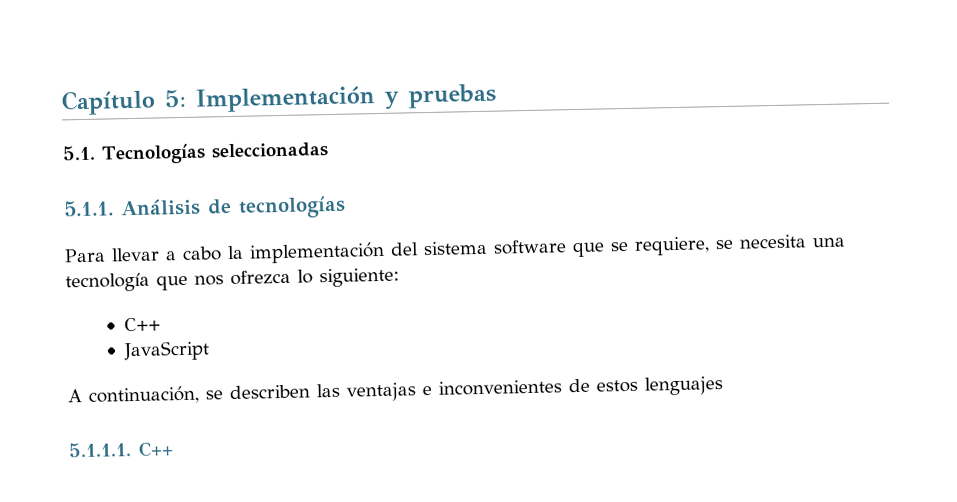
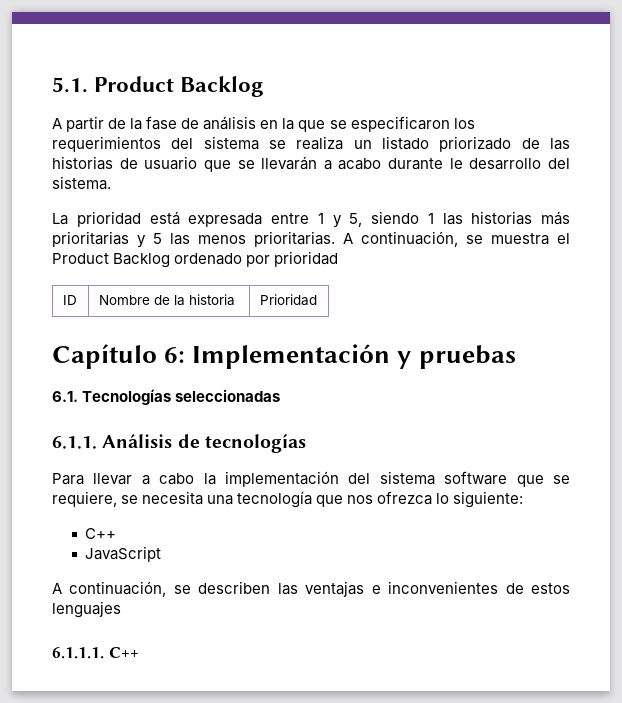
[61,89,187,116] Capítulo 5: -> [52,76,265,97] [52,116,475,132] [52,136,570,152] [52,156,570,172] [52,176,111,190] [52,211,570,228] [52,231,570,248] [52,251,339,268] [62,295,77,305] [98,294,235,306] [259,294,317,306] [52,344,186,369] 5.1. Product Backlog // A partir de la fase de análisis en la que se especificaron los requerimientos del sistema se realiza un listado priorizado de las historias de usuario que se llevarán a acabo durante le desarrollo del sistema. // La prioridad está expresada entre 1 y 5, siendo 1 las historias más prioritarias y 5 las menos prioritarias. A continuación, se muestra el Product Backlog ordenado por prioridad // ID | Nombre de la historia | Prioridad // Capítulo 6:
[62,145,96,161] 5.1. -> [52,391,78,402] 6.1.
[63,200,114,217] 5.1.1. -> [52,436,97,449] 6.1.1.
[68,442,132,458] 5.1.1.1. -> [52,647,104,659] 6.1.1.1.

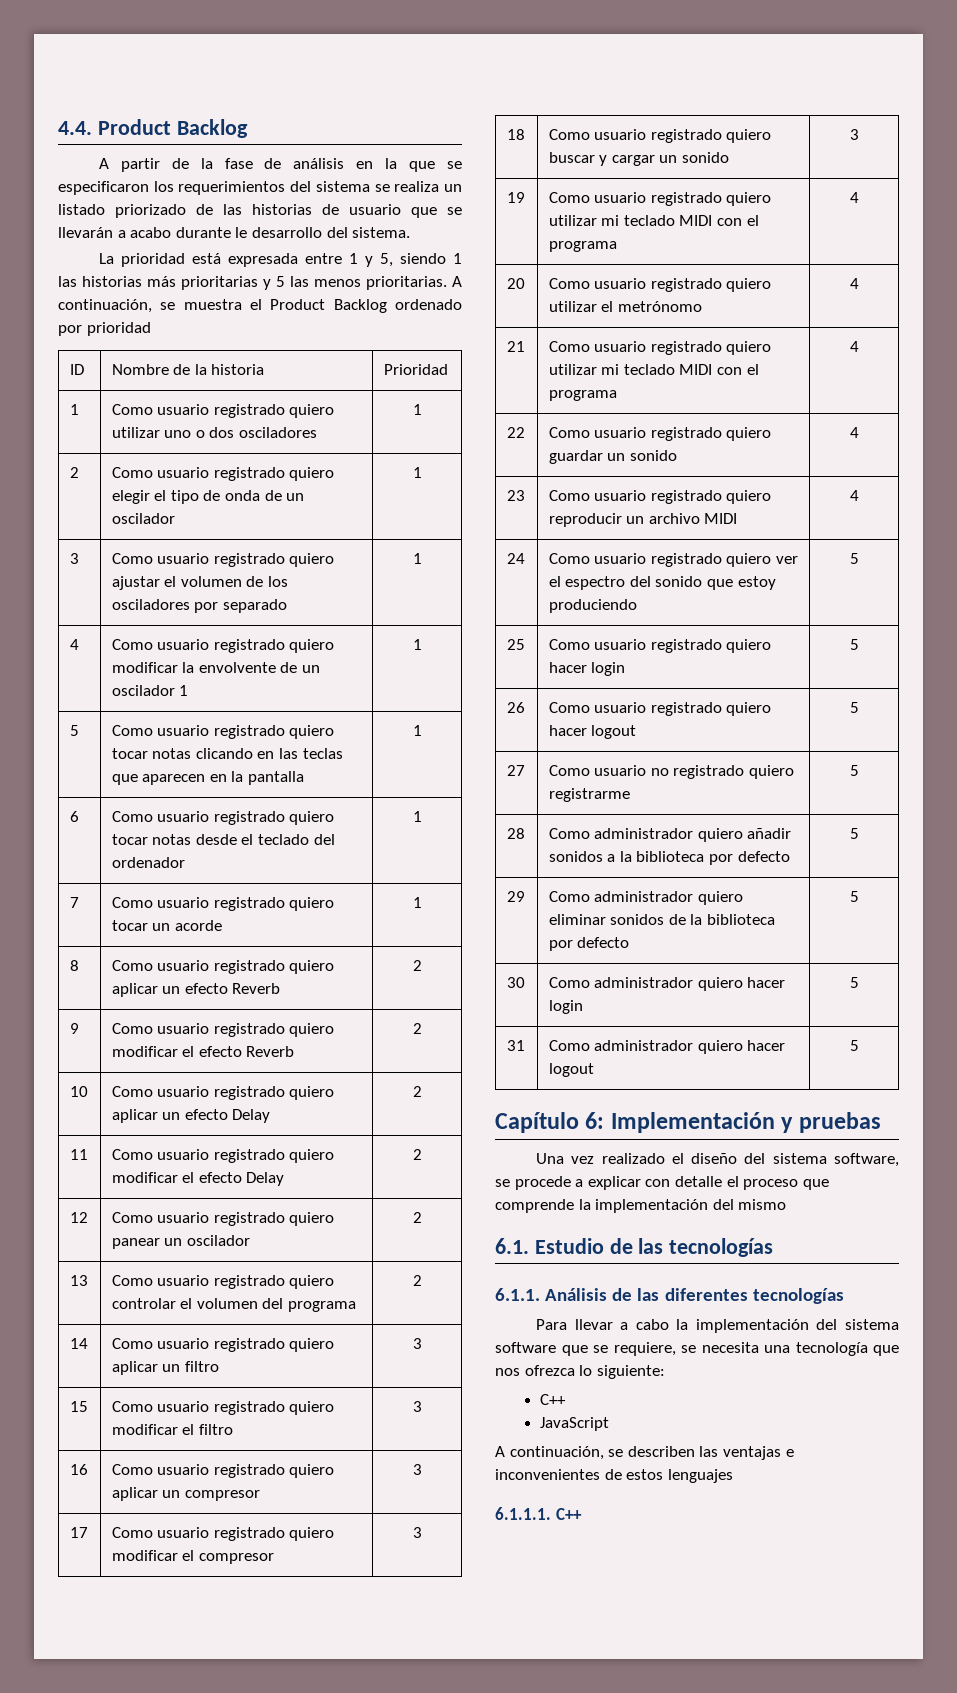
[52,77,88,93] 5.1. -> [58,121,92,135] 4.4.
(317, 300) none -> [69,404,79,415] [111,404,335,418] [111,427,317,438] [412,404,422,415] [69,467,79,478] [111,467,335,481] [111,490,305,504] [111,513,175,524] [412,467,422,478] [69,553,79,564] [111,553,335,567] [111,576,288,590] [111,599,287,613] [412,553,422,564] [69,639,79,650] [111,639,335,653] [111,662,320,673] [111,685,189,696] [412,639,422,650] [69,725,79,736] [111,725,335,739] [111,748,343,759] [111,771,304,785] [412,725,422,736] [69,811,79,822] [111,811,335,825] [111,834,335,845] [111,857,185,868] [412,811,422,822] [69,897,79,908] [111,897,335,911] [111,920,222,931] [412,897,422,908] [69,960,79,971] [111,960,335,974] [111,983,281,997] [412,960,422,971] [69,1023,79,1034] [111,1023,335,1037] [111,1046,295,1057] [412,1023,422,1034] [69,1086,88,1097] [111,1086,335,1100] [111,1109,271,1123] [412,1086,422,1097] [69,1149,88,1160] [111,1149,335,1163] [111,1172,285,1186] [412,1149,422,1160] [69,1212,88,1223] [111,1212,335,1226] [111,1235,250,1249] [412,1212,422,1223] [69,1275,88,1286] [111,1275,335,1289] [111,1298,356,1312] [412,1275,422,1286] [69,1338,88,1349] [111,1338,335,1352] [111,1361,219,1375] [412,1338,422,1349] [69,1401,88,1412] [111,1401,335,1415] [111,1424,233,1435] [412,1401,422,1412] [69,1464,88,1475] [111,1464,335,1478] [111,1487,260,1501] [412,1464,422,1475] [69,1527,88,1538] [111,1527,335,1541] [111,1550,274,1564] [412,1527,422,1538] [506,129,525,140] [548,129,772,143] [548,152,729,166] [849,129,859,140] [506,192,525,203] [548,192,772,206] [548,215,759,226] [548,241,617,252] [849,192,859,203] [506,278,525,289] [548,278,772,292] [548,301,702,312] [849,278,859,289] [506,341,525,352] [548,341,772,355] [548,364,759,375] [548,390,617,401] [849,341,859,352] [506,427,525,438] [548,427,772,441] [548,450,677,464] [849,427,859,438] [506,490,525,501] [548,490,772,504] [548,513,738,527] [849,490,859,501] [506,553,525,564] [548,553,798,567] [548,576,776,590] [548,599,637,613] [849,553,859,564] [506,639,525,650] [548,639,772,653] [548,662,626,676] [849,639,859,650] [506,702,525,713] [548,702,772,716] [548,725,637,739] [849,702,859,713] [506,765,525,776] [548,765,794,779] [548,788,630,802] [849,765,859,776] [506,828,525,839] [548,828,792,842] [548,851,790,865] [849,828,859,839] [506,891,525,902] [548,891,743,905] [548,914,775,925] [548,937,630,951] [849,891,859,902] [506,977,525,988] [548,977,786,991] [548,1000,583,1014] [849,977,859,988] [506,1040,525,1051] [548,1040,786,1054] [548,1063,594,1077] [849,1040,859,1051] // 1 | Como usuario registrado quiero utilizar uno o dos osciladores | 1 // 2 | Como usuario registrado quiero elegir el tipo de onda de un oscilador | 1 // 3 | Como usuario registrado quiero ajustar el volumen de los osciladores por separado | 1 // 4 | Como usuario registrado quiero modificar la envolvente de un oscilador 1 | 1 // 5 | Como usuario registrado quiero tocar notas clicando en las teclas que aparecen en la pantalla | 1 // 6 | Como usuario registrado quiero tocar notas desde el teclado del ordenador | 1 // 7 | Como usuario registrado quiero tocar un acorde | 1 // 8 | Como usuario registrado quiero aplicar un efecto Reverb | 2 // 9 | Como usuario registrado quiero modificar el efecto Reverb | 2 // 10 | Como usuario registrado quiero aplicar un efecto Delay | 2 // 11 | Como usuario registrado quiero modificar el efecto Delay | 2 // 12 | Como usuario registrado quiero panear un oscilador | 2 // 13 | Como usuario registrado quiero controlar el volumen del programa | 2 // 14 | Como usuario registrado quiero aplicar un filtro | 3 // 15 | Como usuario registrado quiero modificar el filtro | 3 // 16 | Como usuario registrado quiero aplicar un compresor | 3 // 17 | Como usuario registrado quiero modificar el compresor | 3 // 18 | Como usuario registrado quiero buscar y cargar un sonido | 3 // 19 | Como usuario registrado quiero utilizar mi teclado MIDI con el programa | 4 // 20 | Como usuario registrado quiero utilizar el metrónomo | 4 // 21 | Como usuario registrado quiero utilizar mi teclado MIDI con el programa | 4 // 22 | Como usuario registrado quiero guardar un sonido | 4 // 23 | Como usuario registrado quiero reproducir un archivo MIDI | 4 // 24 | Como usuario registrado quiero ver el espectro del sonido que estoy produciendo | 5 // 25 | Como usuario registrado quiero hacer login | 5 // 26 | Como usuario registrado quiero hacer logout | 5 // 27 | Como usuario no registrado quiero registrarme | 5 // 28 | Como administrador quiero añadir sonidos a la biblioteca por defecto | 5 // 29 | Como administrador quiero eliminar sonidos de la biblioteca por defecto | 5 // 30 | Como administrador quiero hacer login | 5 // 31 | Como administrador quiero hacer logout | 5
[52,389,281,405] 6.1. Tecnologías seleccionadas -> [535,1153,899,1167] [495,1176,829,1190] [495,1199,787,1213] [495,1238,774,1257] Una vez realizado el diseño del sistema software, se procede a explicar con detalle el proceso que comprende la implementación del mismo // 6.1. Estudio de las tecnologías
(200, 441) none -> [637,1288,748,1301] las diferentes

